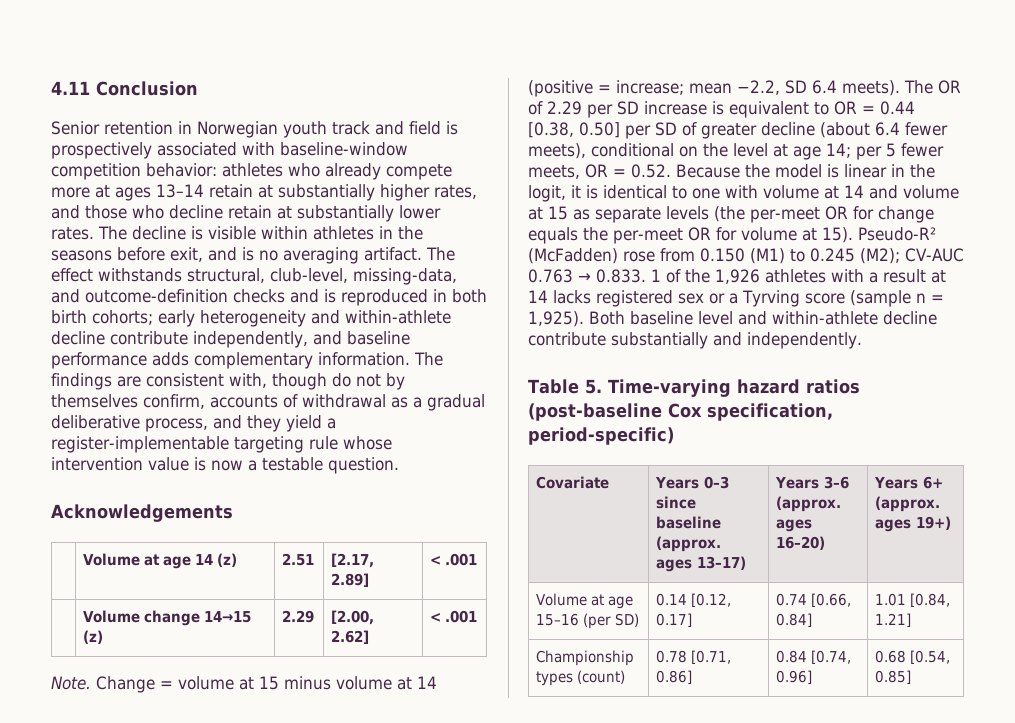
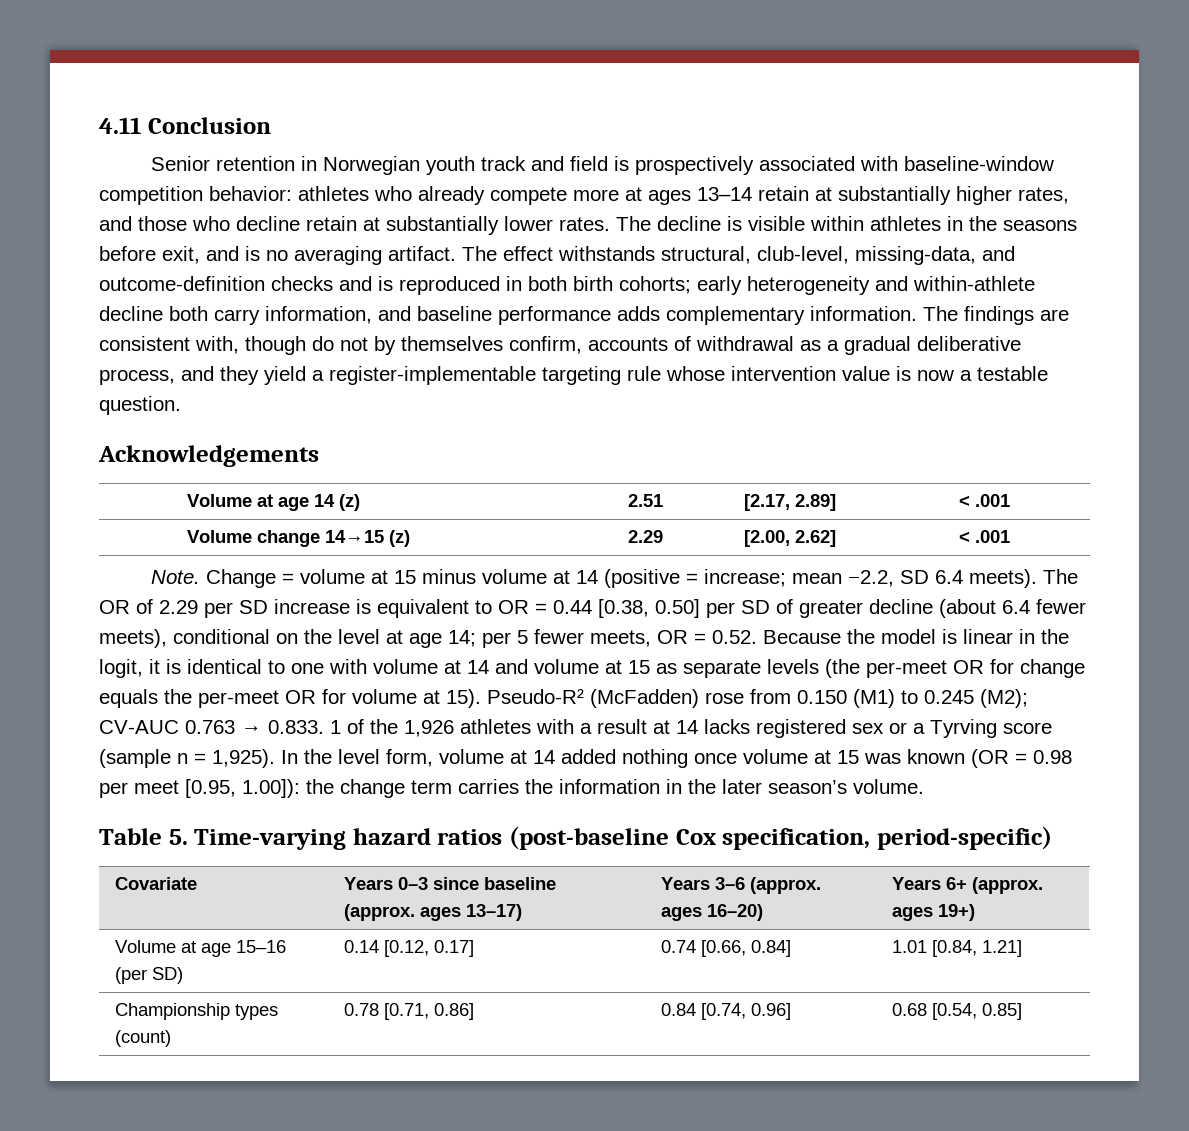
[110,331,308,348] contribute independently, -> [169,306,372,325] both carry information,
[589,311,937,325] [528,332,862,349] Both baseline level and within-athlete decline contribute substantially and independently. -> [281,749,1072,768] [99,779,924,798] In the level form, volume at 14 added nothing once volume at 15 was known (OR = 0.98 per meet [0.95, 1.00]): the change term carries the information in the later season’s volume.

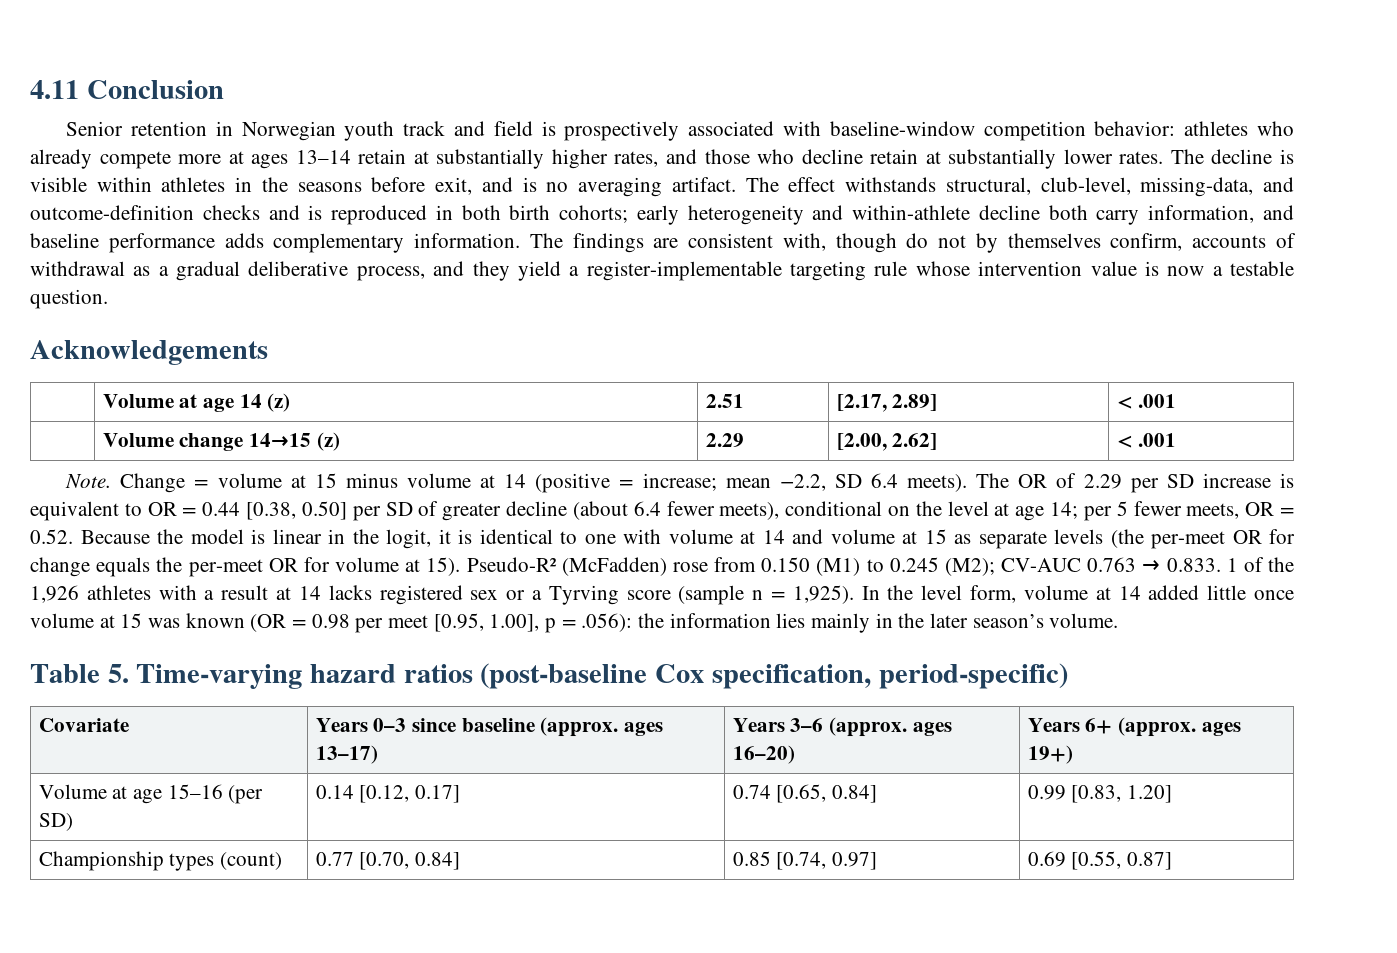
[622,749,688,768] nothing -> [1207,585,1247,600] little
[242,779,660,798] 1.00]): the change term carries the information -> [489,613,871,633] 1.00], p = .056): the information lies mainly
[701,940,792,957] [892,940,1023,957] [0.66, 0.84] | 1.01 [0.84, 1.21] -> [776,784,878,803] [1027,785,1173,803] [0.65, 0.84] | 0.99 [0.83, 1.20]
[344,1003,475,1020] [661,1003,792,1020] [892,1003,1023,1020] 0.78 [0.71, 0.86] | 0.84 [0.74, 0.96] | 0.68 [0.54, 0.85] -> [315,852,461,870] [732,851,878,870] [1027,851,1173,870] 0.77 [0.70, 0.84] | 0.85 [0.74, 0.97] | 0.69 [0.55, 0.87]

